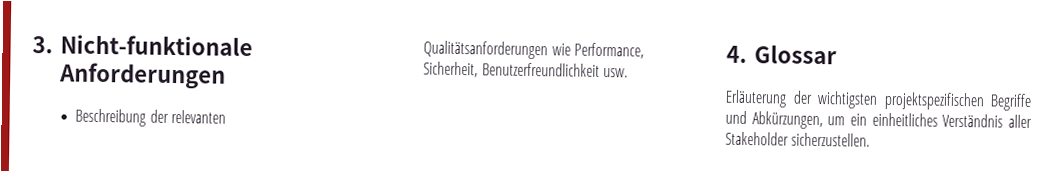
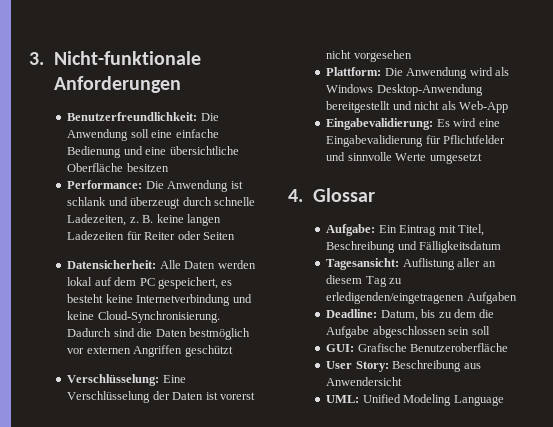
[75,108,226,127] [423,40,644,60] [423,61,628,78] [726,45,837,65] [725,89,1032,111] [725,110,1032,130] [725,131,871,147] Beschreibung der relevanten Qualitätsanforderungen wie Performance, Sicherheit, Benutzerfreundlichkeit usw. // 4. Glossar // Erläuterung der wichtigsten projektspezifischen Begriffe und Abkürzungen, um ein einheitliches Verständnis aller Stakeholder sicherzustellen. -> [67,112,219,121] [67,129,219,141] [67,146,239,158] [67,163,169,172] [67,180,243,192] [67,197,255,209] [67,214,221,226] [67,231,235,240] [67,260,256,269] [67,277,233,289] [67,294,252,306] [67,311,220,323] [67,328,250,340] [67,345,233,357] [67,374,186,386] [67,391,255,403] [326,50,412,62] [326,67,509,79] [326,84,483,96] [326,101,508,113] [326,118,500,130] [326,135,506,147] [326,152,482,164] [288,188,375,202] [326,224,484,236] [326,241,502,253] [326,258,496,270] [326,275,403,287] [326,292,517,304] [326,309,495,321] [326,326,490,338] [326,343,509,352] [326,360,481,372] [326,377,403,386] [326,394,504,406] Benutzerfreundlichkeit: Die Anwendung soll eine einfache Bedienung und eine übersichtliche Oberfläche besitzen // Performance: Die Anwendung ist schlank und überzeugt durch schnelle Ladezeiten, z. B. keine langen Ladezeiten für Reiter oder Seiten // Datensicherheit: Alle Daten werden lokal auf dem PC gespeichert, es besteht keine Internetverbindung und keine Cloud-Synchronisierung. Dadurch sind die Daten bestmöglich vor externen Angriffen geschützt // Verschlüsselung: Eine Verschlüsselung der Daten ist vorerst nicht vorgesehen // Plattform: Die Anwendung wird als Windows Desktop-Anwendung bereitgestellt und nicht als Web-App // Eingabevalidierung: Es wird eine Eingabevalidierung für Pflichtfelder und sinnvolle Werte umgesetzt // 4. Glossar // Aufgabe: Ein Eintrag mit Titel, Beschreibung und Fälligkeitsdatum // Tagesansicht: Auflistung aller an diesem Tag zu erledigenden/eingetragenen Aufgaben // Deadline: Datum, bis zu dem die Aufgabe abgeschlossen sein soll // GUI: Grafische Benutzeroberfläche // User Story: Beschreibung aus Anwendersicht // UML: Unified Modeling Language

